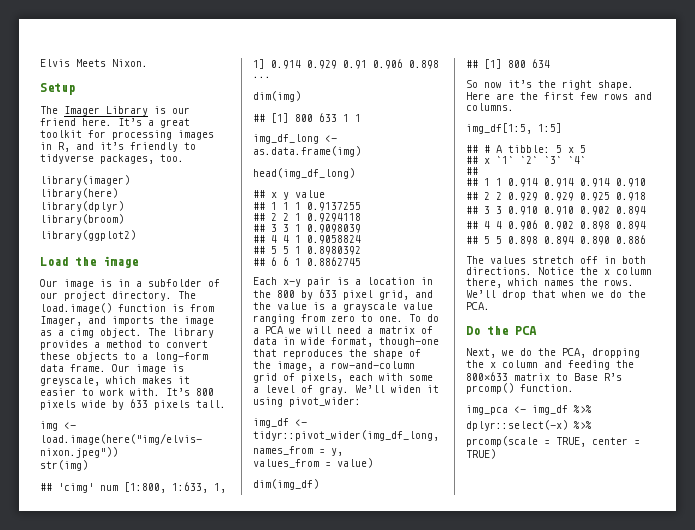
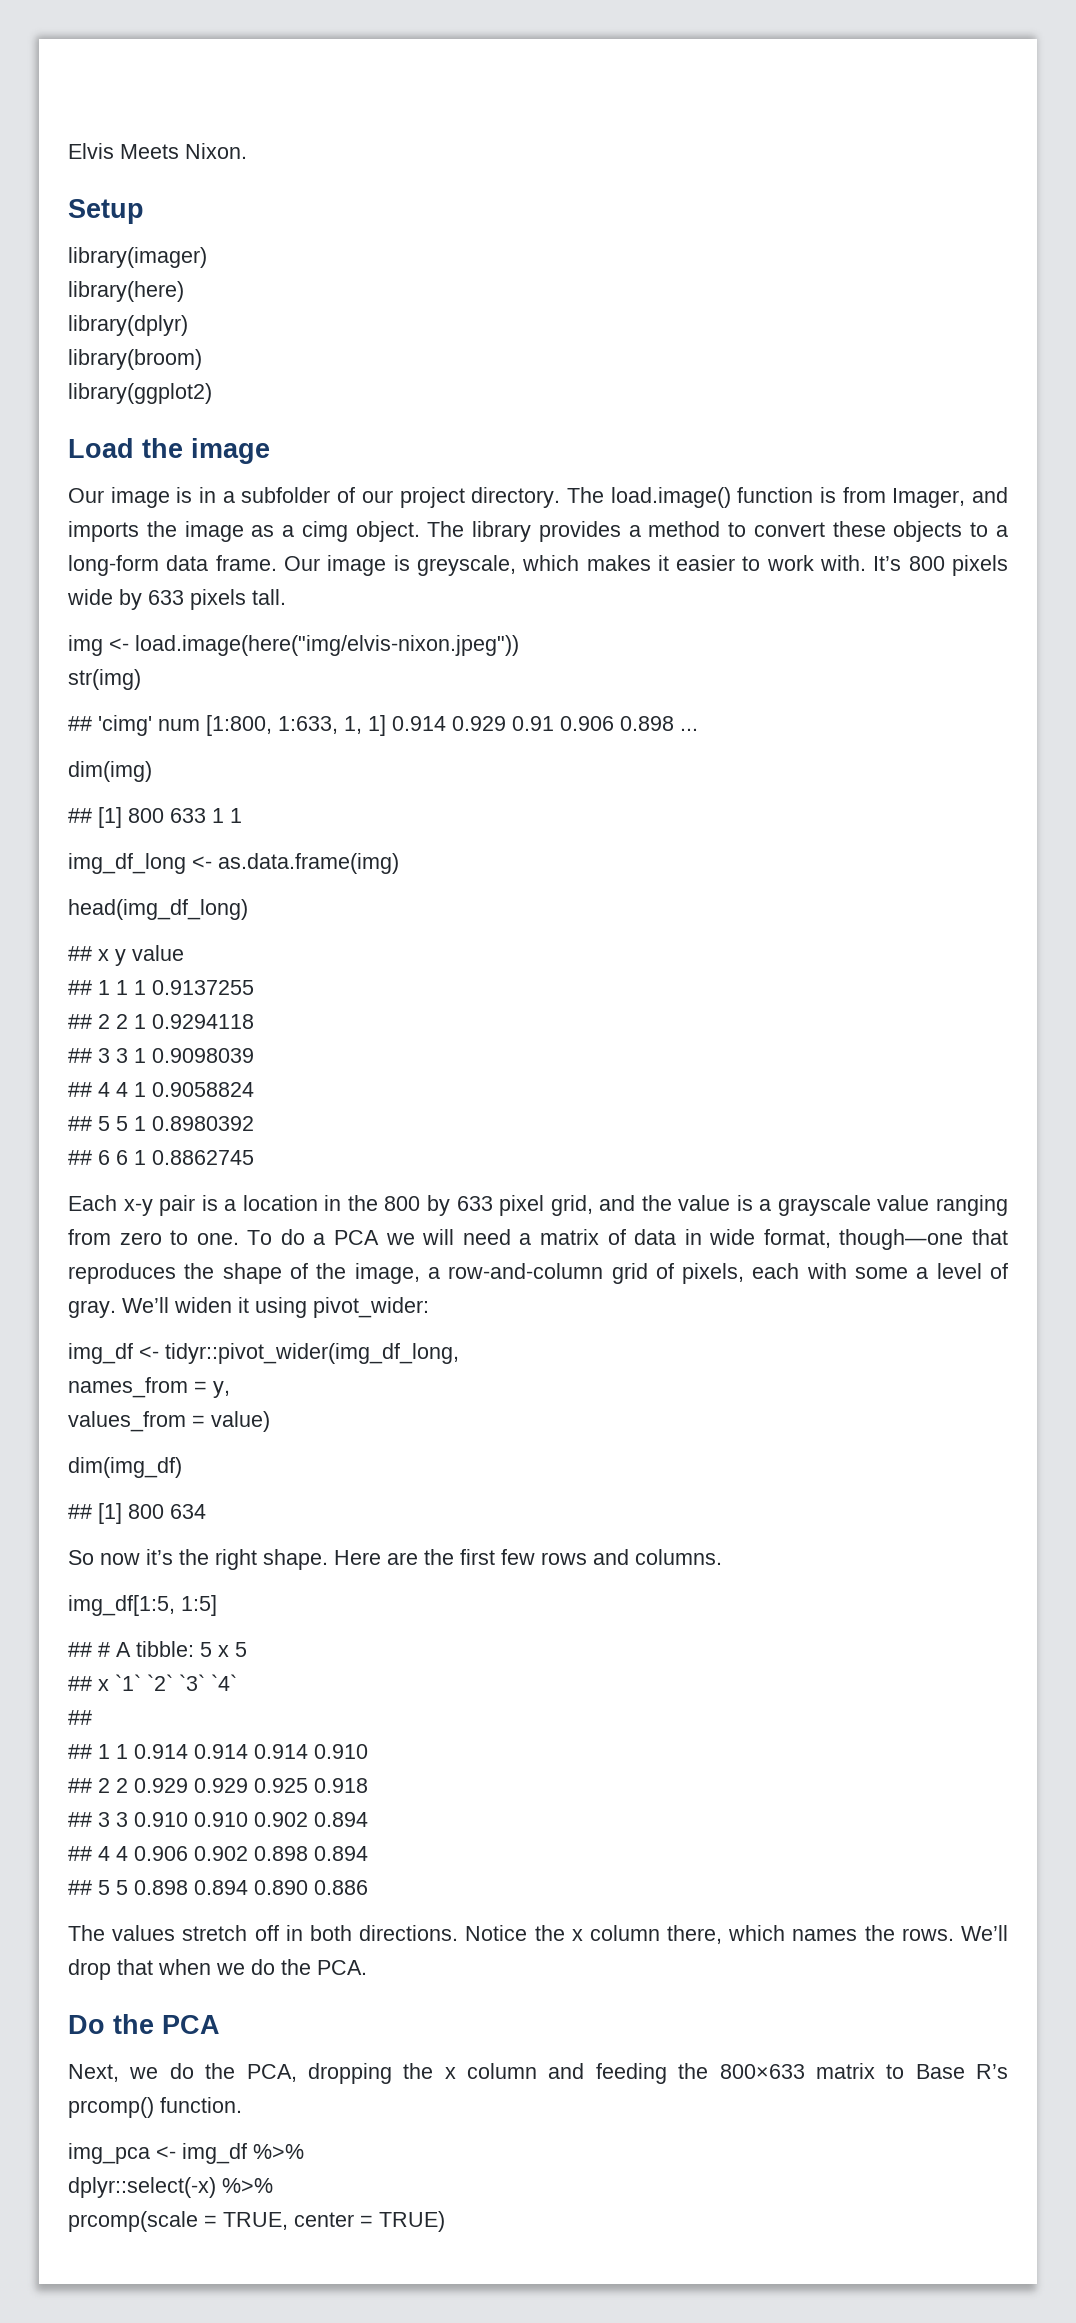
[40,106,190,116] [40,118,190,128] [40,130,214,140] [40,142,196,152] [40,154,184,164] // The Imager Library is our friend here. It’s a great toolkit for processing images in R, and it’s friendly to tidyverse packages, too. -> (144, 211) none

